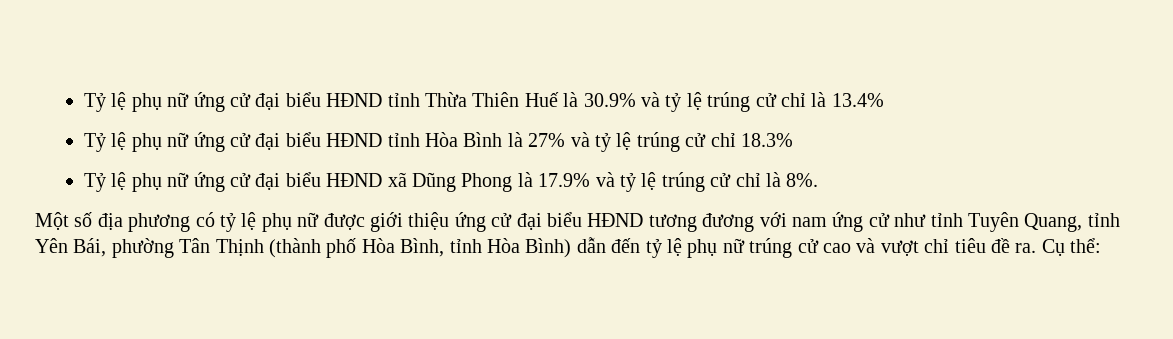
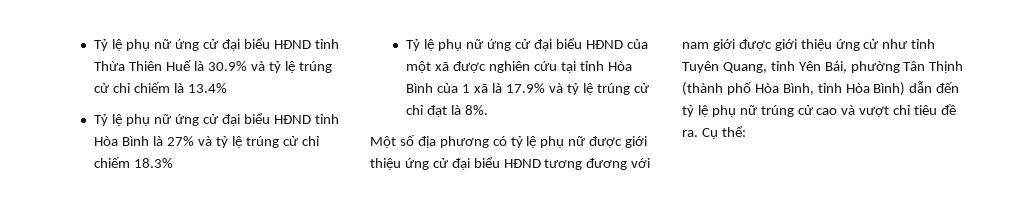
(807, 100) none -> [134,82,171,93] chiếm
(736, 140) none -> [94,157,131,168] chiếm
[387,172,513,192] xã Dũng Phong -> [626,39,648,49] [406,61,632,73] [406,83,489,93] của một xã được nghiên cứu tại tỉnh Hòa Bình của 1 xã
(761, 180) none -> [427,105,448,117] đạt
(827, 222) none -> [712,39,832,51] giới được giới thiệu

